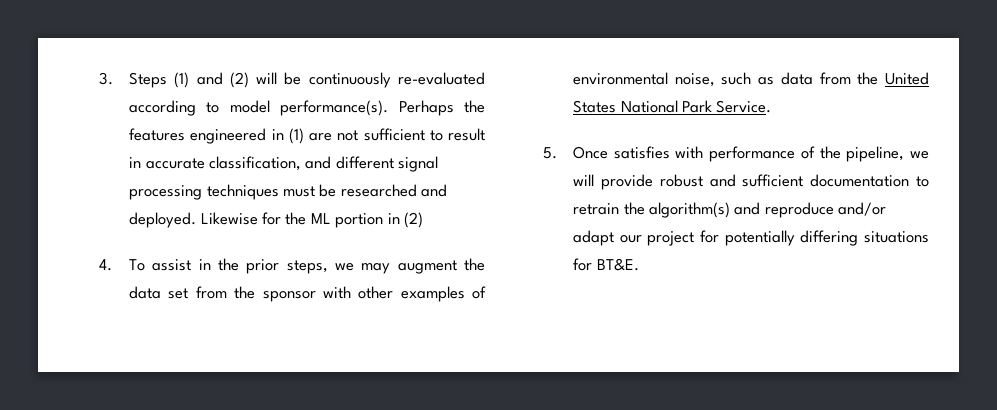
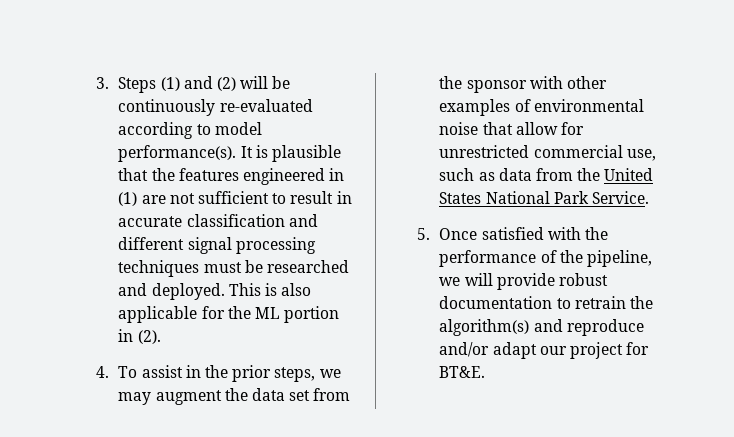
[398,100,454,116] Perhaps -> [240,145,342,162] [118,168,149,181] It is plausible that
[208,156,301,171] classification, -> [186,214,285,227] classification
[200,212,258,225] Likewise -> [228,283,312,296] [118,306,198,323] This is also applicable
[404,212,424,228] (2) -> [137,330,161,344] (2).
[674,73,715,87] noise, -> [439,122,585,135] [439,145,656,161] noise that allow for unrestricted commercial use,
[613,146,704,159] satisfies with -> [481,227,609,240] satisfied with the
[709,174,804,187] and sufficient -> (609, 279) none
[724,230,929,246] [573,258,593,271] potentially differing situations for -> (650, 348) none

